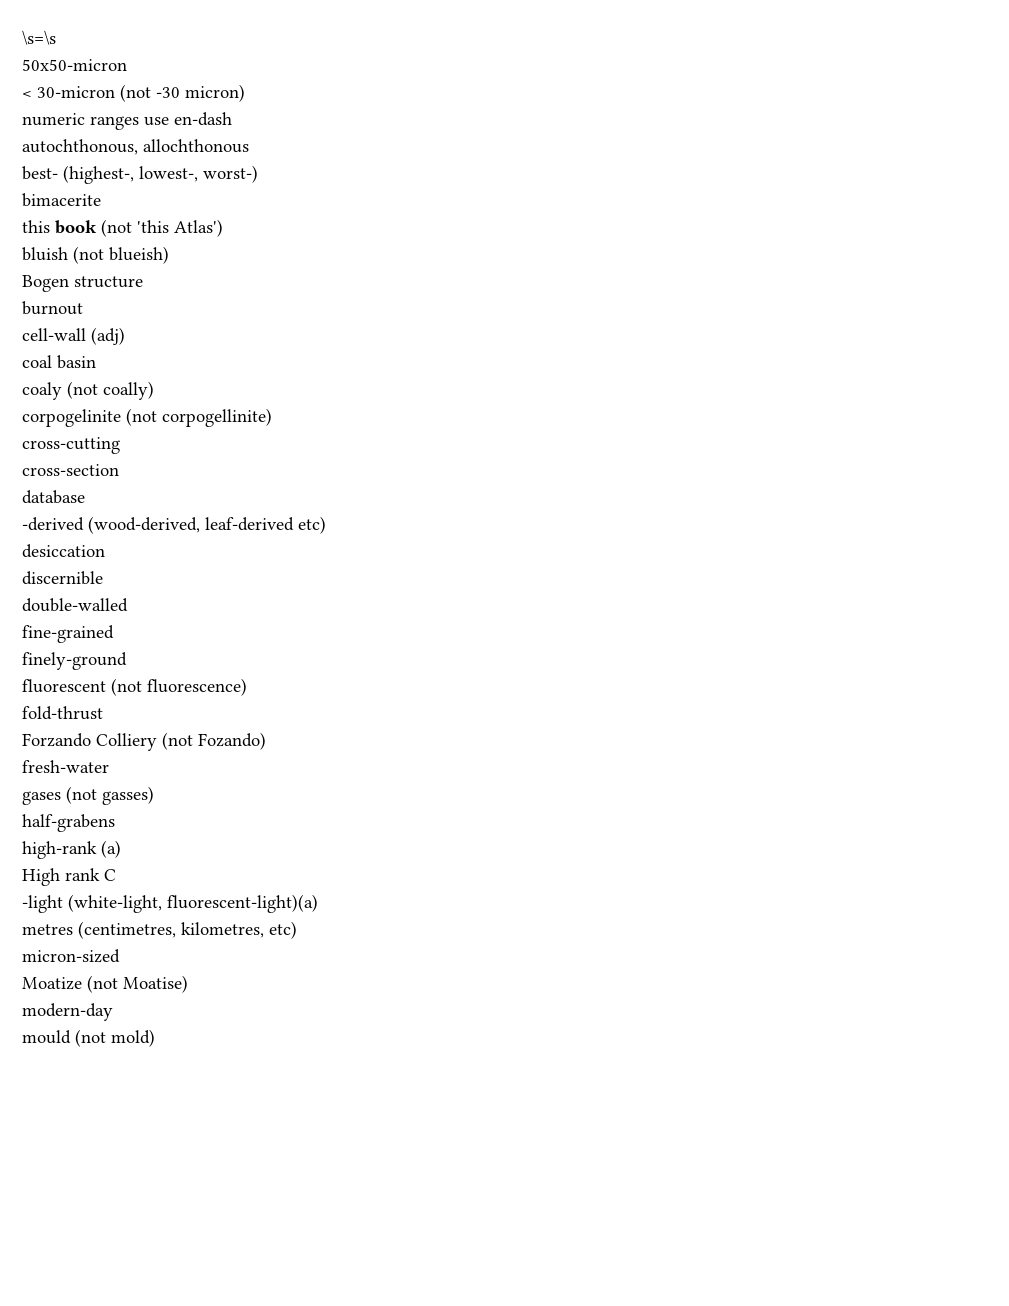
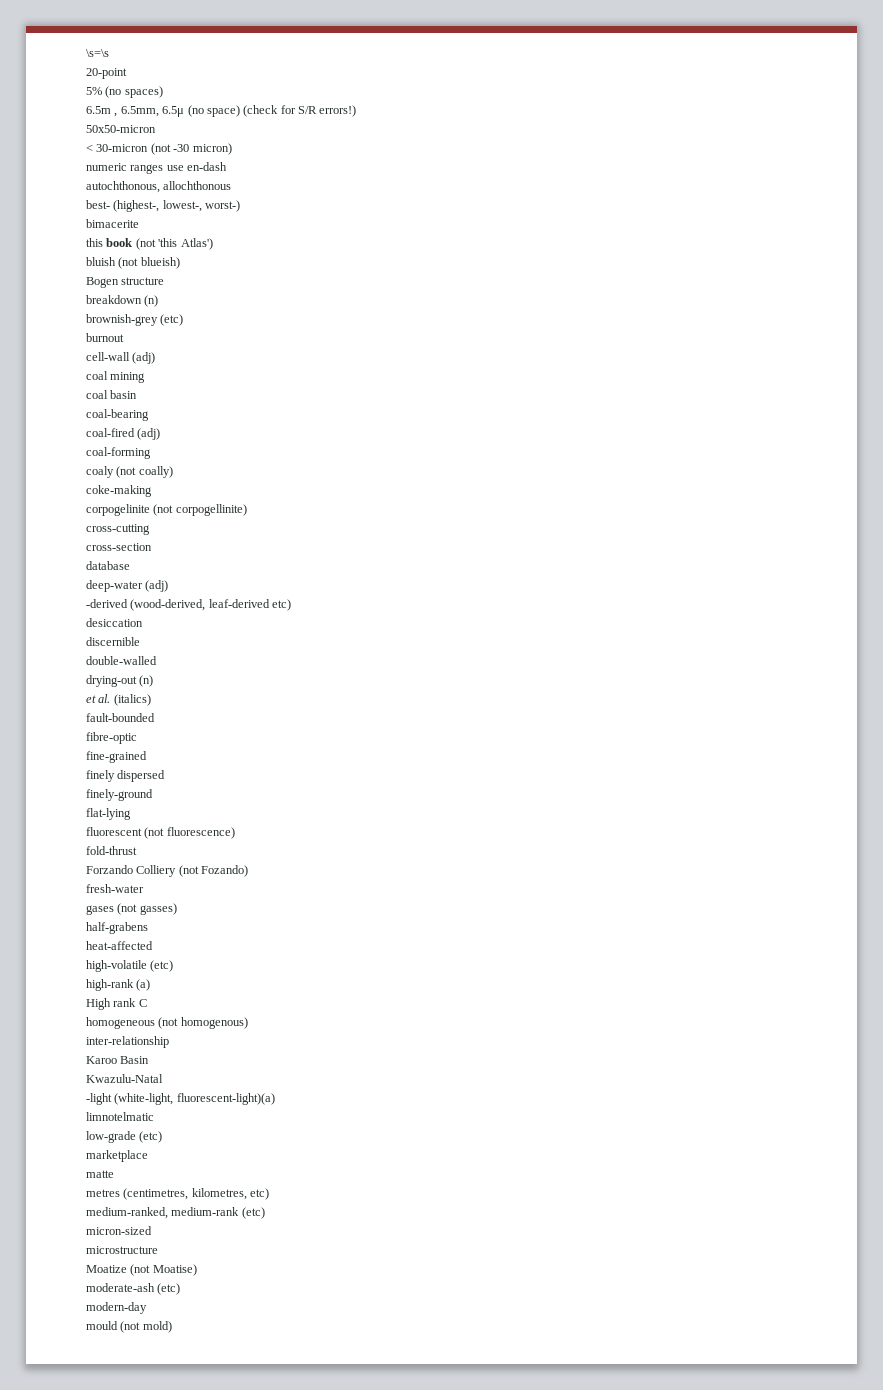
(56, 37) none -> [86,68,127,79] [86,86,163,98] [86,105,357,117] // 20-point // 5% (no spaces) // 6.5m , 6.5mm, 6.5μ (no space) (check for S/R errors!)
(143, 282) none -> [86,295,159,307] [86,314,184,326] // breakdown (n) // brownish-grey (etc)
(125, 336) none -> [86,371,146,383] // coal mining
(96, 362) none -> [86,409,149,421] [86,428,161,440] [86,447,151,459] // coal-bearing // coal-fired (adj) // coal-forming
(154, 390) none -> [86,485,152,497] // coke-making
(85, 497) none -> [86,580,169,592] // deep-water (adj)
(128, 605) none -> [86,675,154,687] [86,694,151,706] [86,713,155,722] [86,732,137,744] // drying-out (n) // et al. (italics) // fault-bounded // fibre-optic
(114, 634) none -> [86,770,166,782] // finely dispersed
(127, 661) none -> [86,808,131,820] // flat-lying
(115, 823) none -> [86,941,153,950] [86,960,174,972] // heat-affected // high-volatile (etc)
[22,894,318,913] -light (white-light, fluorescent-light)(a) -> [86,1017,248,1029] [86,1036,169,1048] [86,1056,150,1064] [86,1074,163,1083] [86,1093,275,1105] [86,1112,154,1121] [86,1131,163,1143] [86,1150,148,1162] [86,1170,114,1178] homogeneous (not homogenous) // inter-relationship // Karoo Basin // Kwazulu-Natal // -light (white-light, fluorescent-light)(a) // limnotelmatic // low-grade (etc) // marketplace // matte
(297, 930) none -> [86,1207,265,1219] // medium-ranked, medium-rank (etc)
(120, 956) none -> [86,1246,158,1254] // microstructure
(188, 984) none -> [86,1283,181,1295] // moderate-ash (etc)

